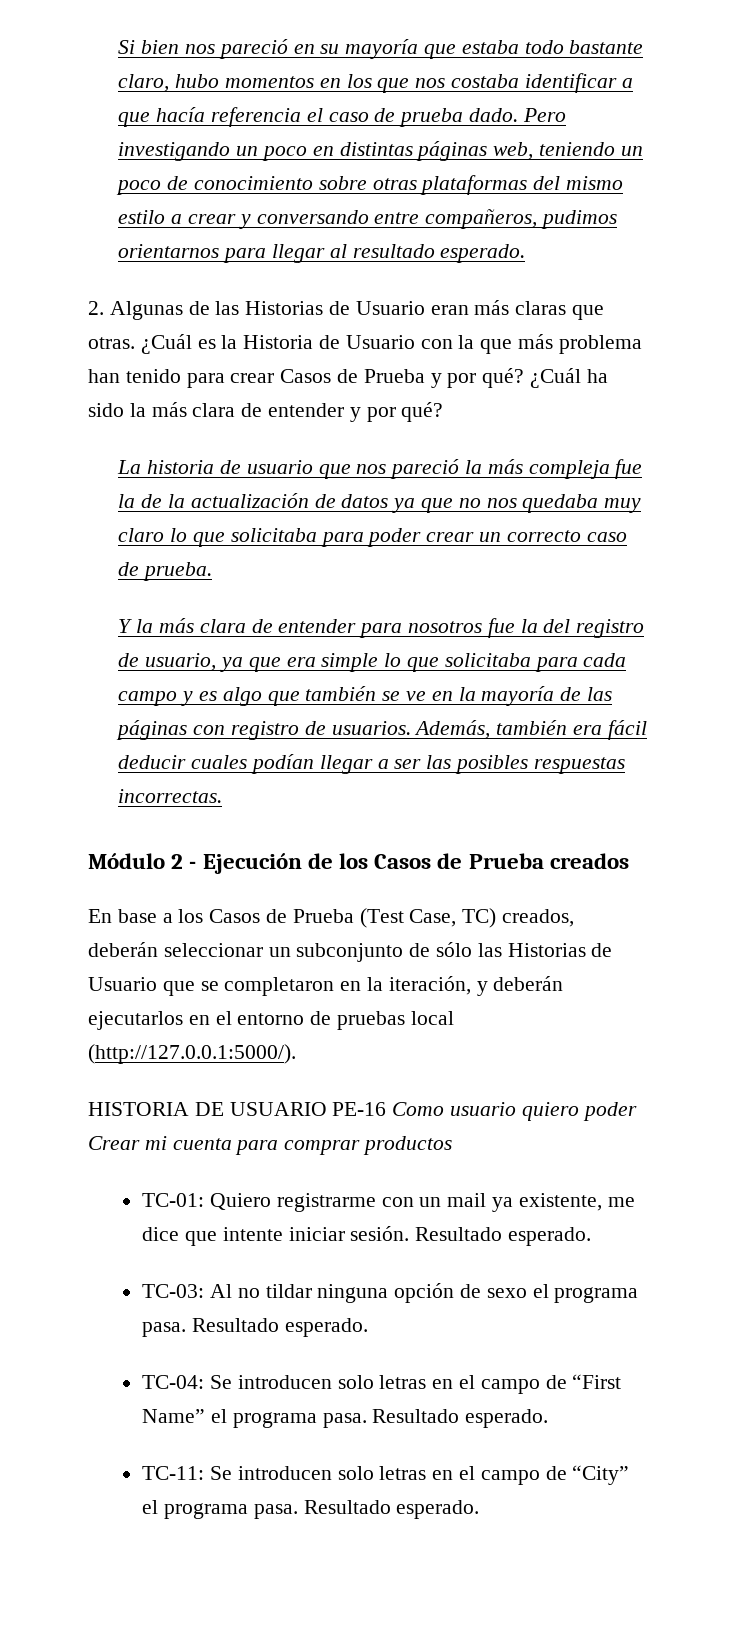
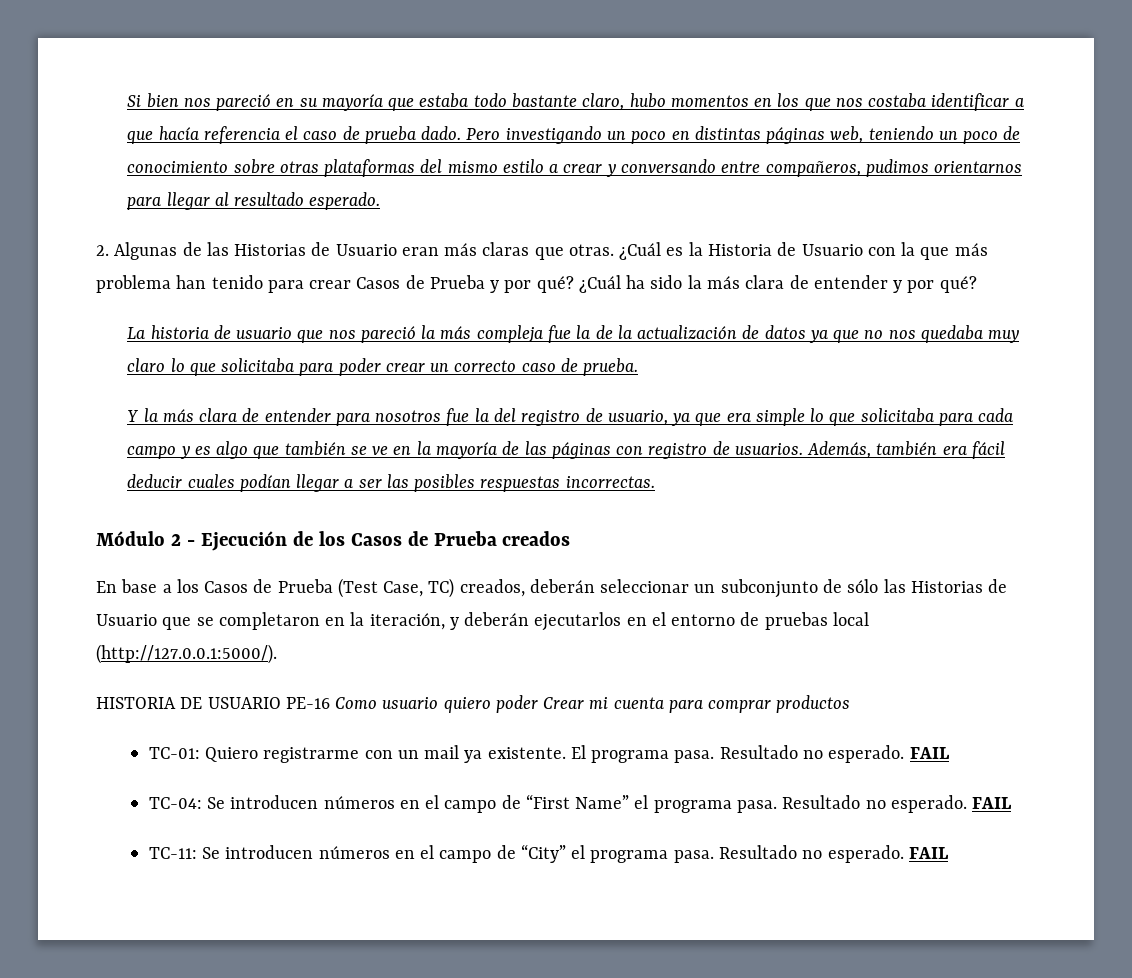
[518,1193,635,1211] [142,1226,591,1246] [142,1283,639,1303] [142,1318,368,1337] existente, me dice que intente iniciar sesión. Resultado esperado. // TC-03: Al no tildar ninguna opción de sexo el programa pasa. Resultado esperado. -> [487,745,949,763] existente. El programa pasa. Resultado no esperado. FAIL
[337,1375,427,1389] solo letras -> [323,796,395,809] números
[465,1409,549,1428] esperado. -> [865,795,1012,813] no esperado. FAIL
[337,1466,427,1480] solo letras -> [318,846,390,859] números
[396,1500,480,1519] esperado. -> [802,845,948,863] no esperado. FAIL

